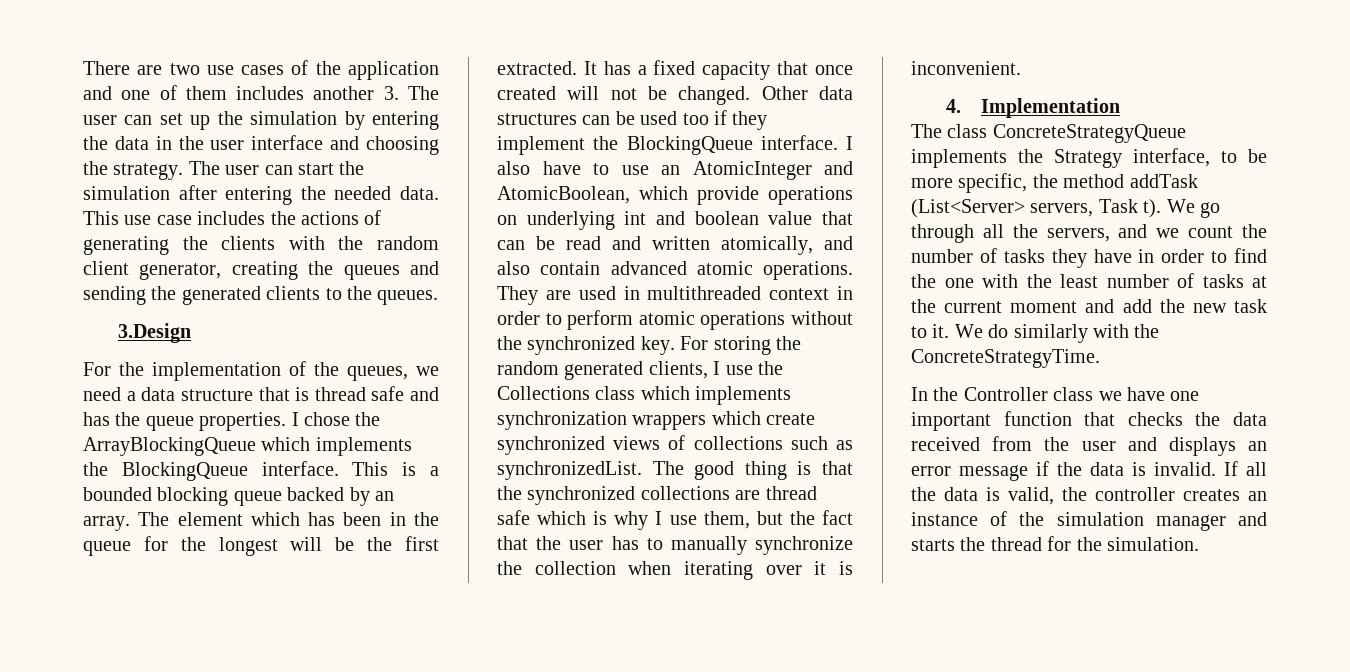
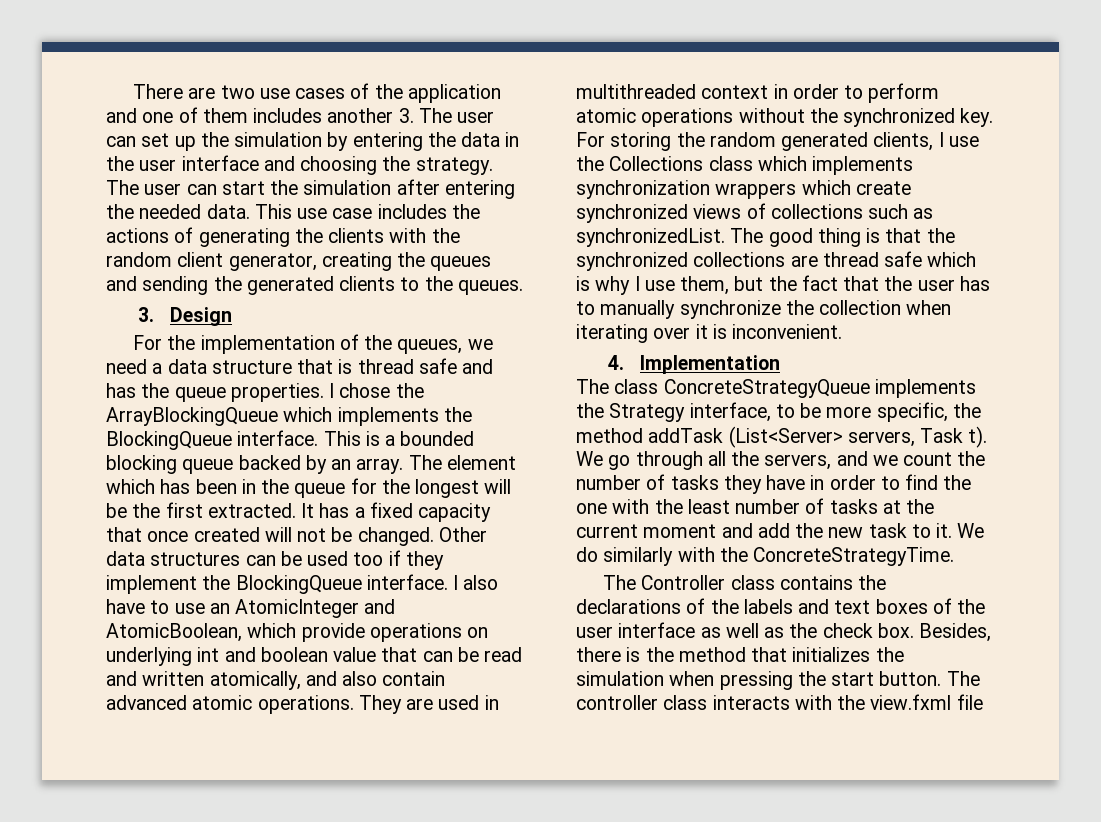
[118,323,192,343] 3.Design -> [137,307,232,326] 3. Design
[911,387,1200,401] [911,411,1267,431] [911,436,1267,456] [911,461,1267,481] [911,487,1267,505] [911,511,1267,531] [911,536,1199,551] In the Controller class we have one important function that checks the data received from the user and displays an error message if the data is invalid. If all the data is valid, the controller creates an instance of the simulation manager and starts the thread for the simulation. -> [603,575,887,590] [576,598,986,614] [576,622,992,642] [576,647,904,662] [576,671,980,690] [576,694,983,710] The Controller class contains the declarations of the labels and text boxes of the user interface as well as the check box. Besides, there is the method that initializes the simulation when pressing the start button. The controller class interacts with the view.fxml file

